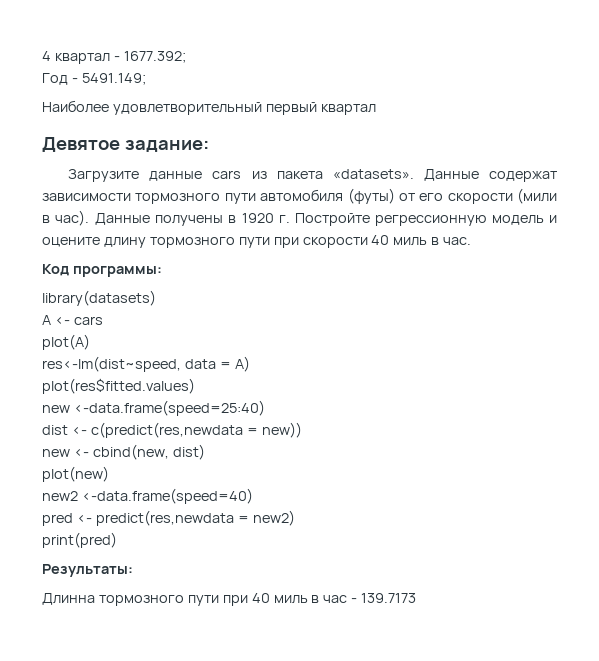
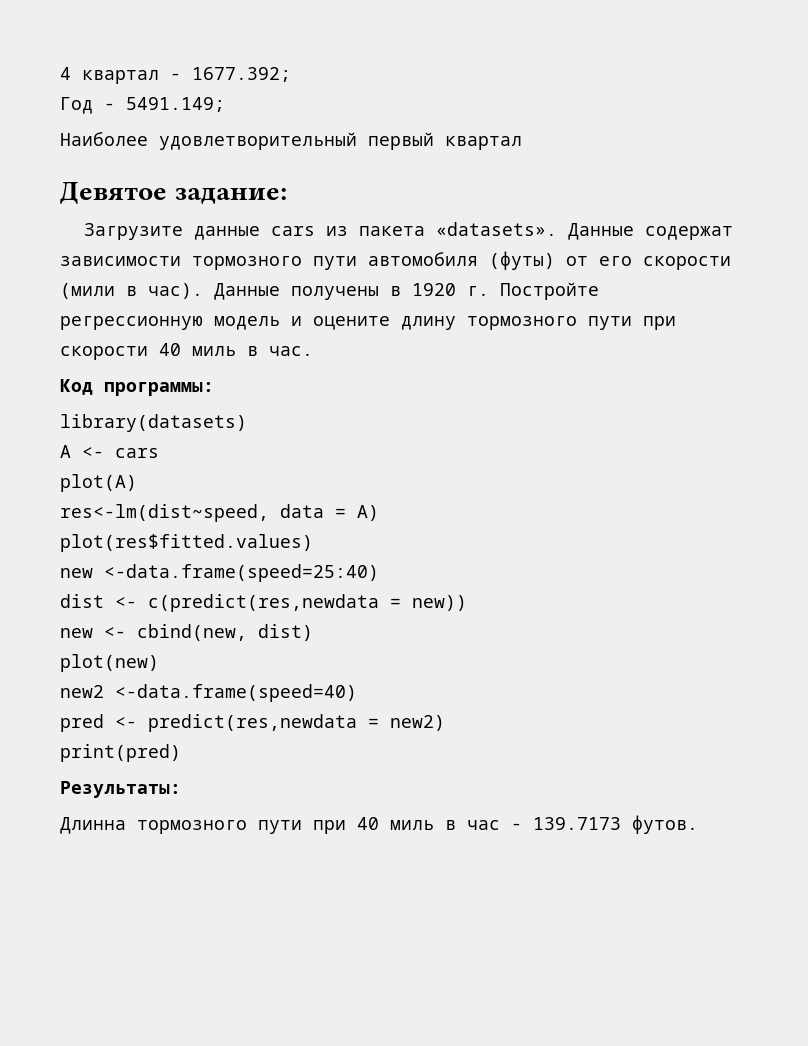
(417, 598) none -> [632,815,698,834] футов.

